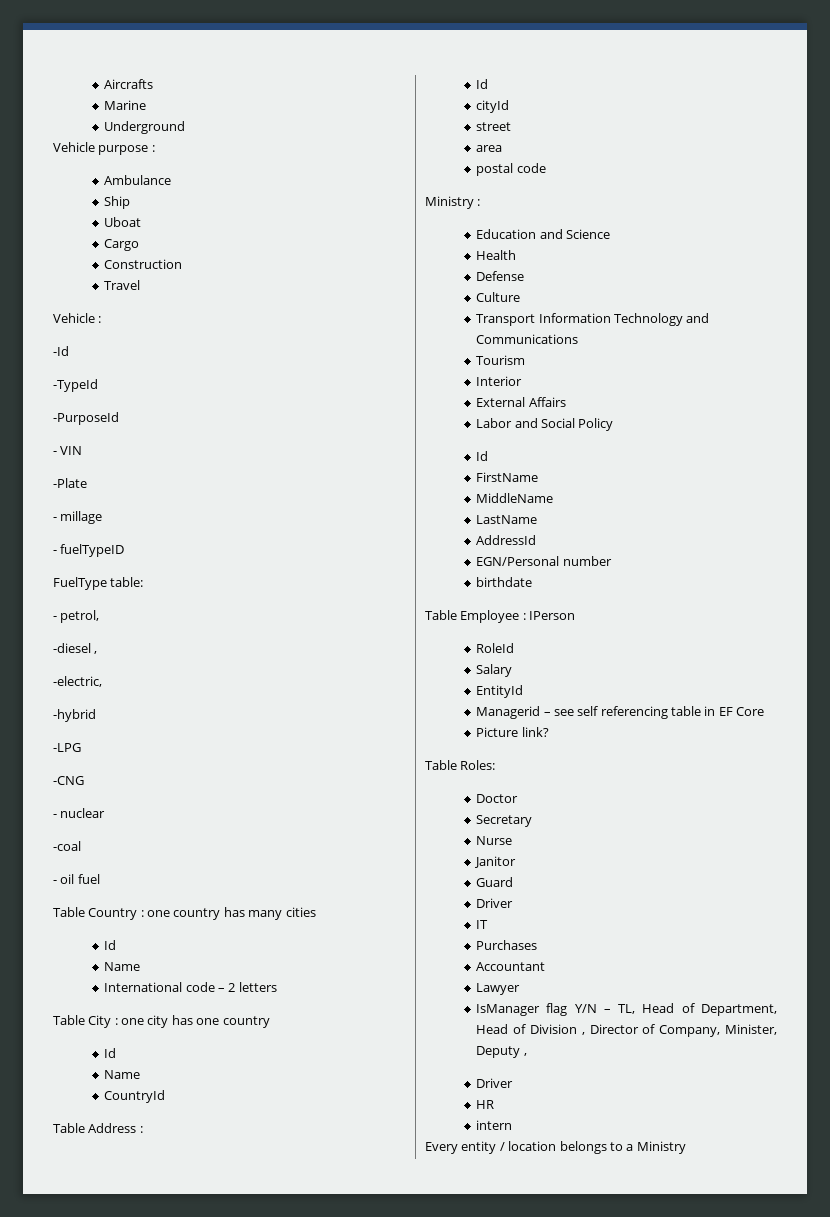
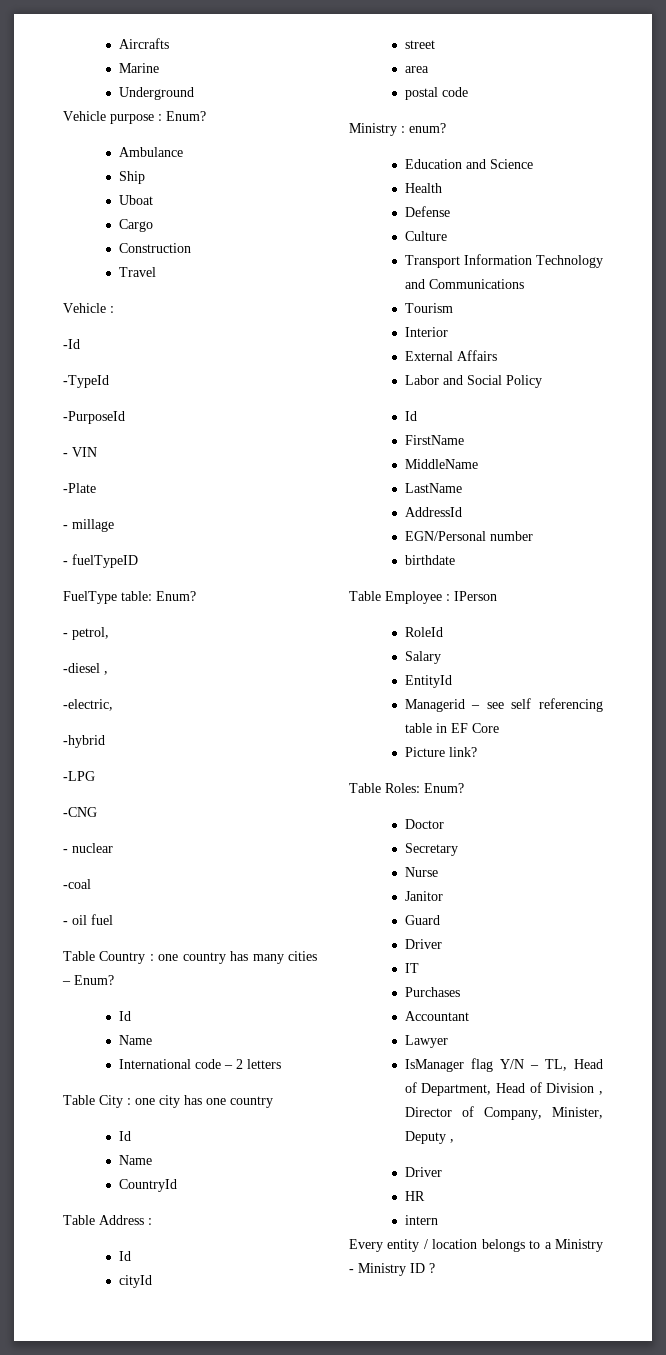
(155, 148) none -> [166,111,206,121] Enum?
(144, 582) none -> [156,591,196,601] Enum?
(316, 912) none -> [62,975,114,985] – Enum?
(481, 202) none -> [409,123,446,133] enum?
(496, 765) none -> [424,783,464,793] Enum?
(686, 1147) none -> [349,1263,435,1276] - Ministry ID ?

